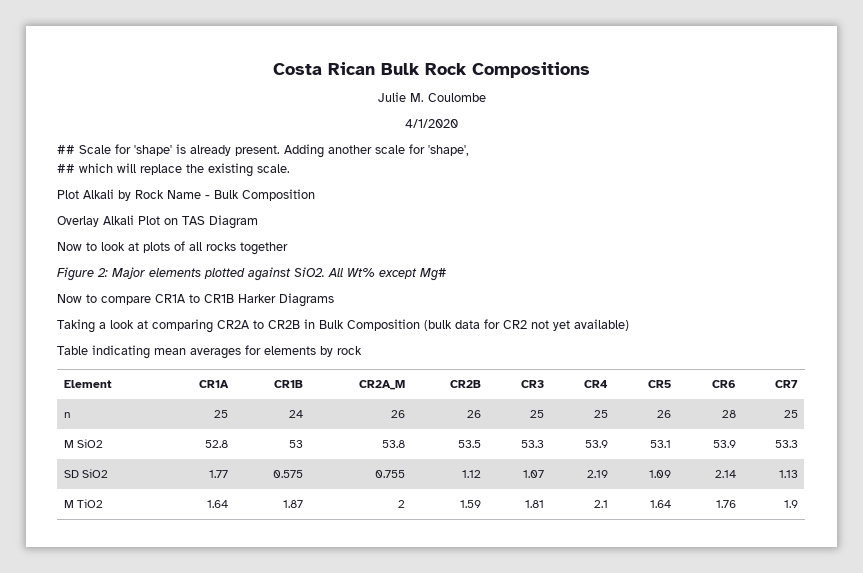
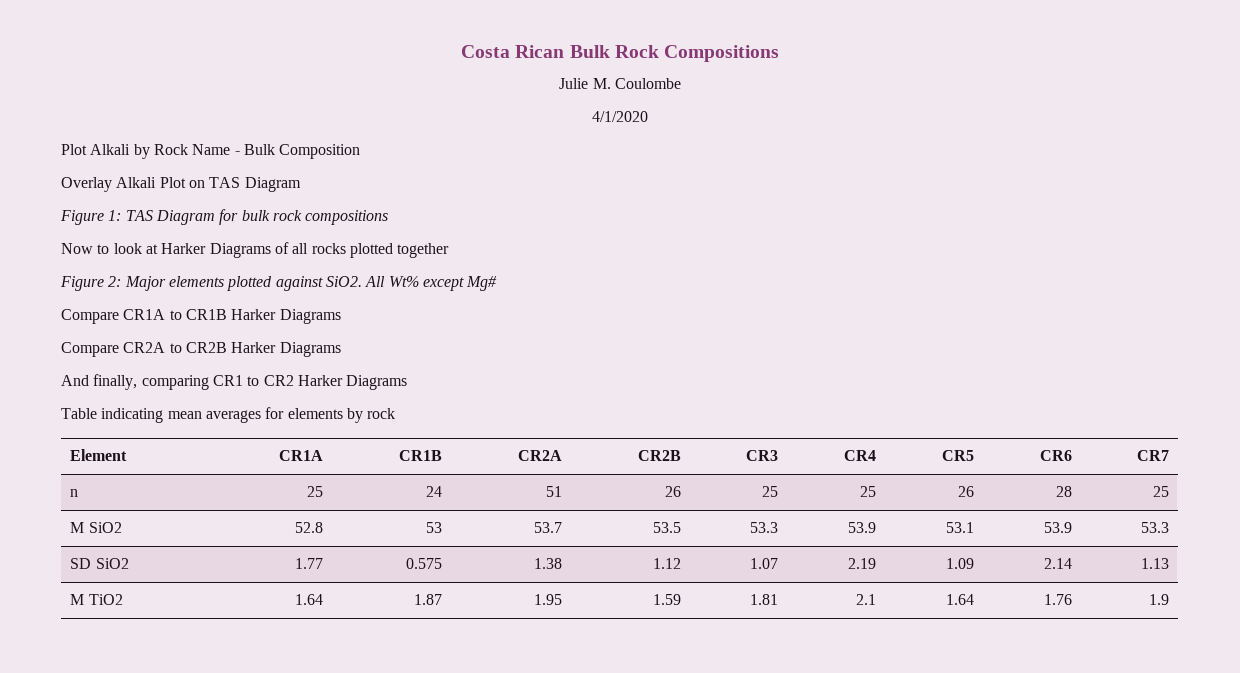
[57,144,469,158] [57,163,290,177] // ## Scale for 'shape' is already present. Adding another scale for 'shape', // ## which will replace the existing scale. -> (648, 116) none
(258, 222) none -> [60,209,389,225] // Figure 1: TAS Diagram for bulk rock compositions
[143,242,170,253] plots -> [161,243,271,258] Harker Diagrams
(236, 246) none -> [349,243,393,258] plotted
[57,294,151,305] Now to compare -> [61,309,119,324] Compare
[57,319,629,333] Taking a look at comparing CR2A to CR2B in Bulk Composition (bulk data for CR2 not yet available) -> [61,342,341,357] [61,374,408,390] Compare CR2A to CR2B Harker Diagrams // And finally, comparing CR1 to CR2 Harker Diagrams
[359,380,406,390] CR2A_M -> [517,450,562,461] CR2A
[391,410,406,418] 26 -> [545,486,562,497] 51
[382,440,406,448] 53.8 -> [533,522,562,533] 53.7
[375,470,406,478] 0.755 -> [533,558,562,569] 1.38
[398,500,406,508] 2 -> [533,594,562,605] 1.95

